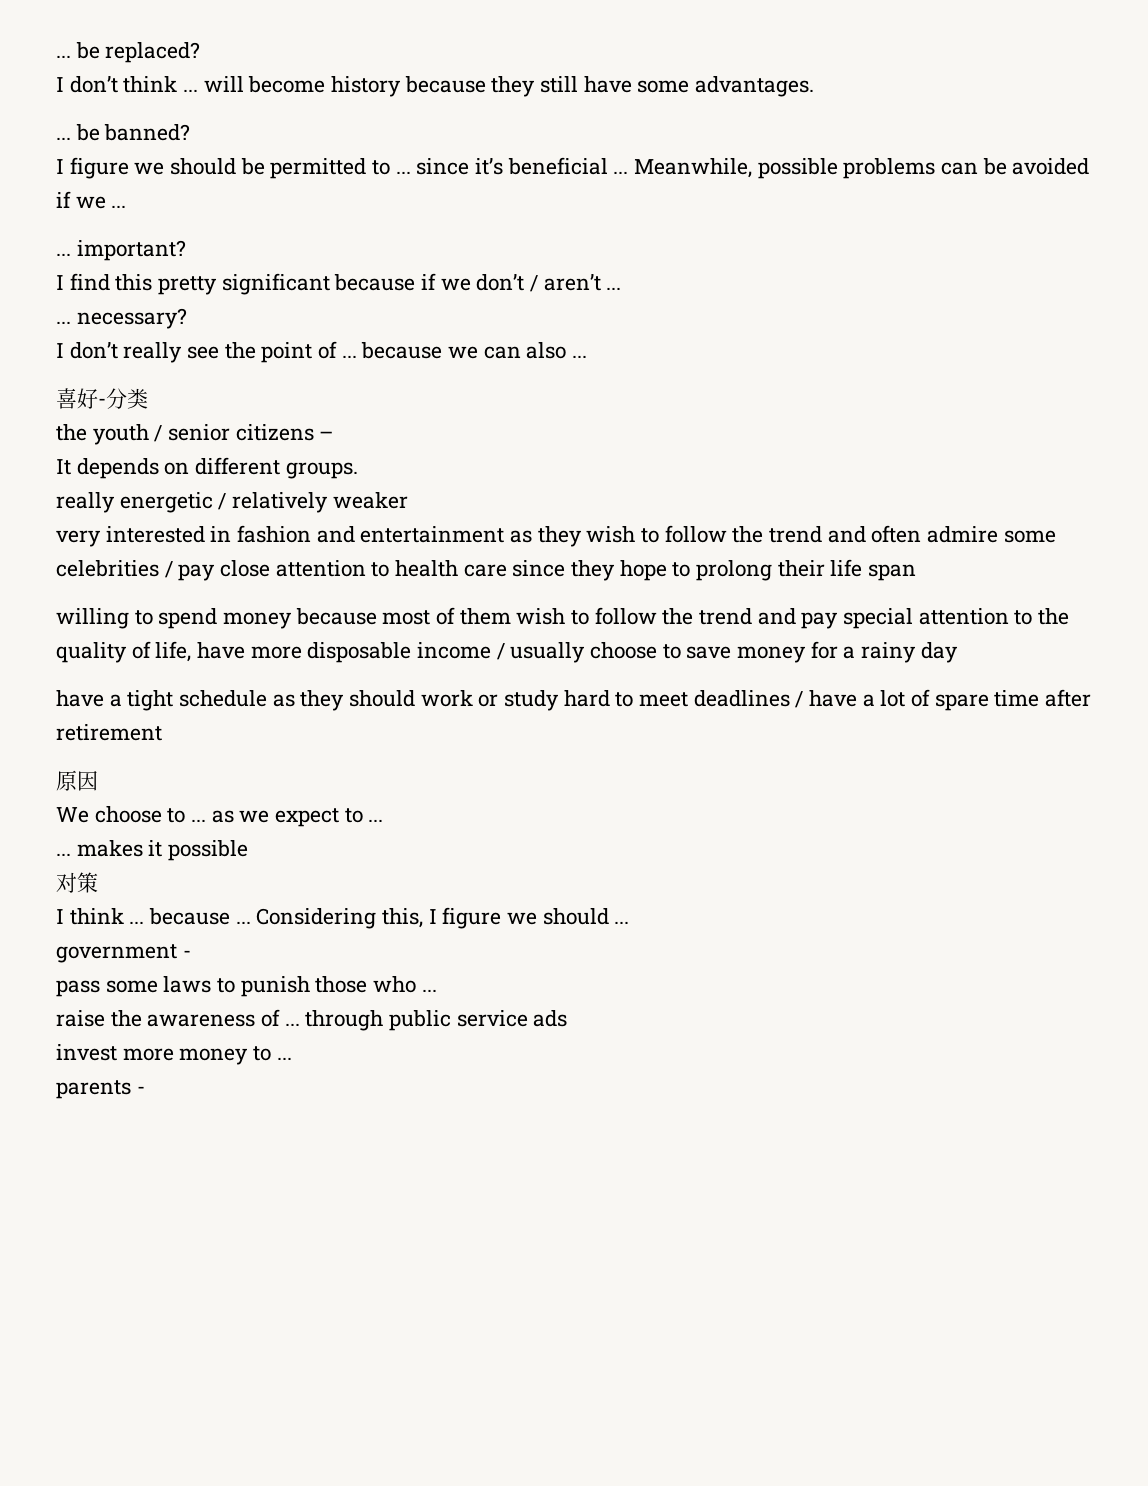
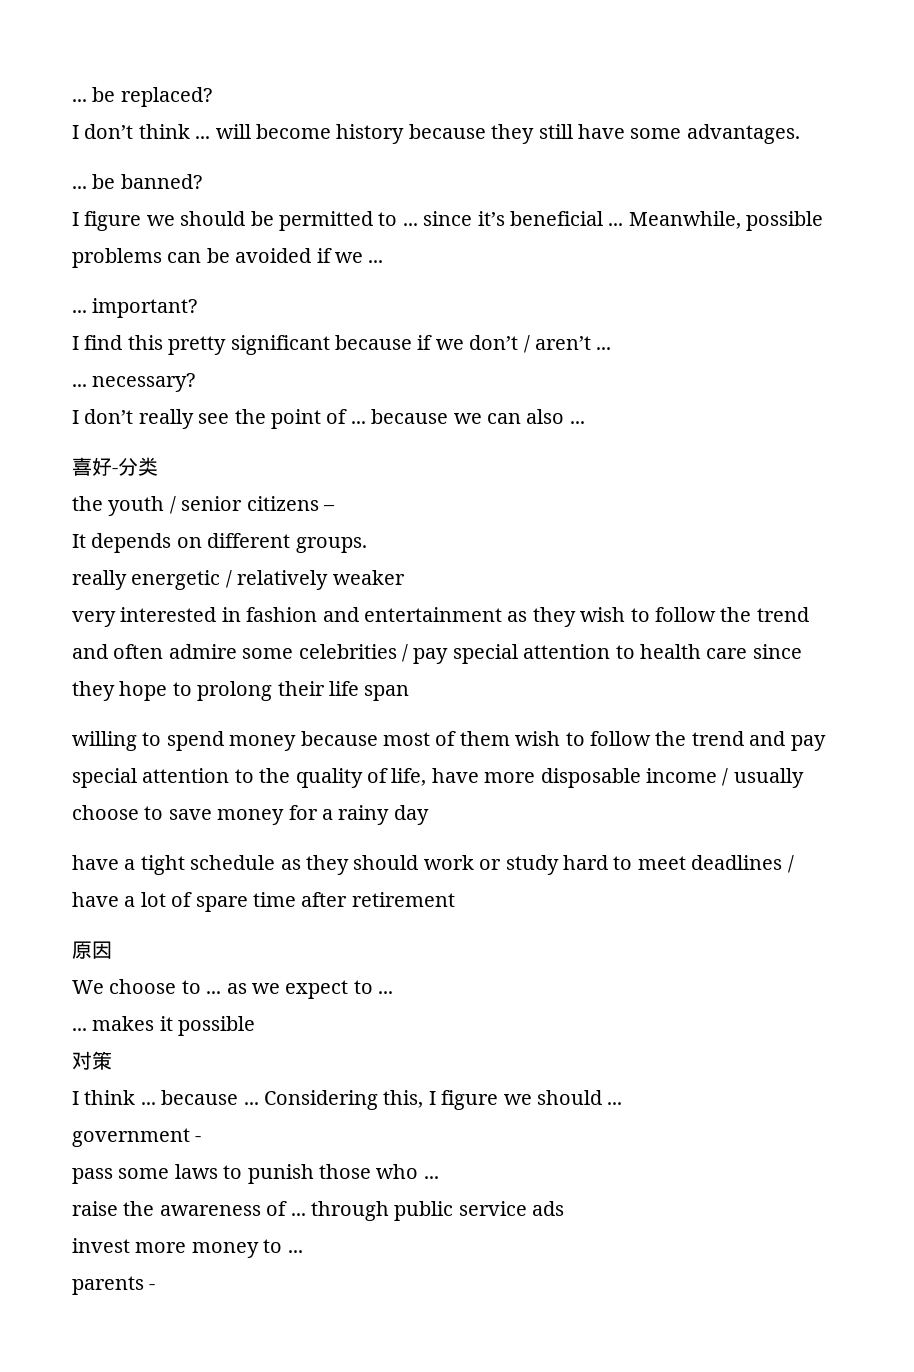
[220,560,271,577] close -> [452,644,518,664] special

